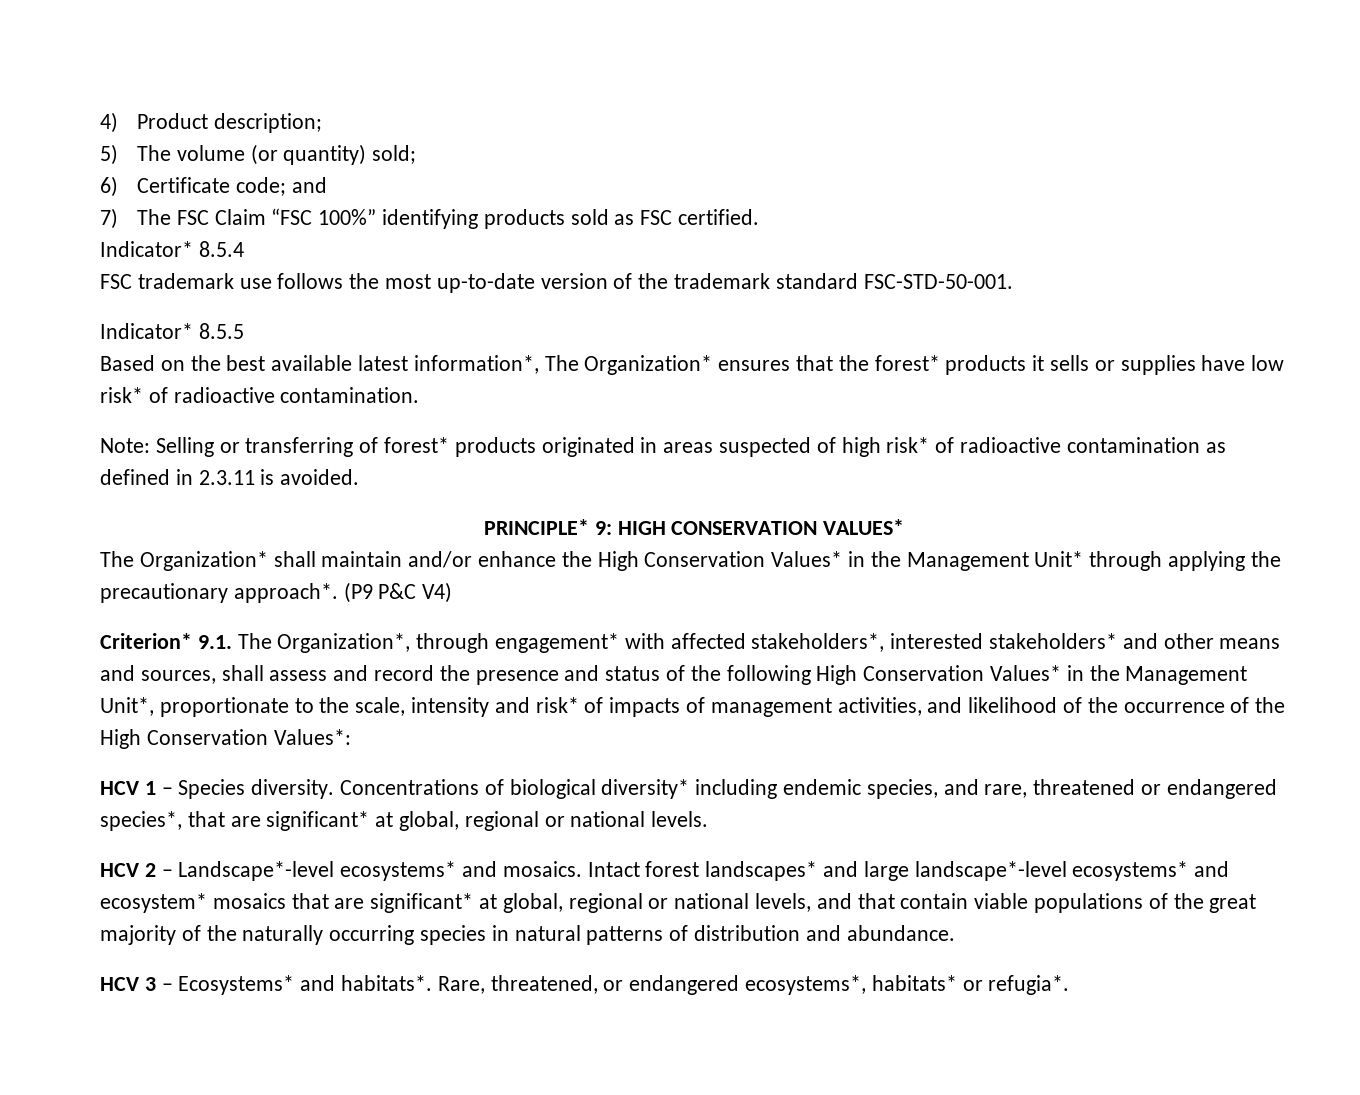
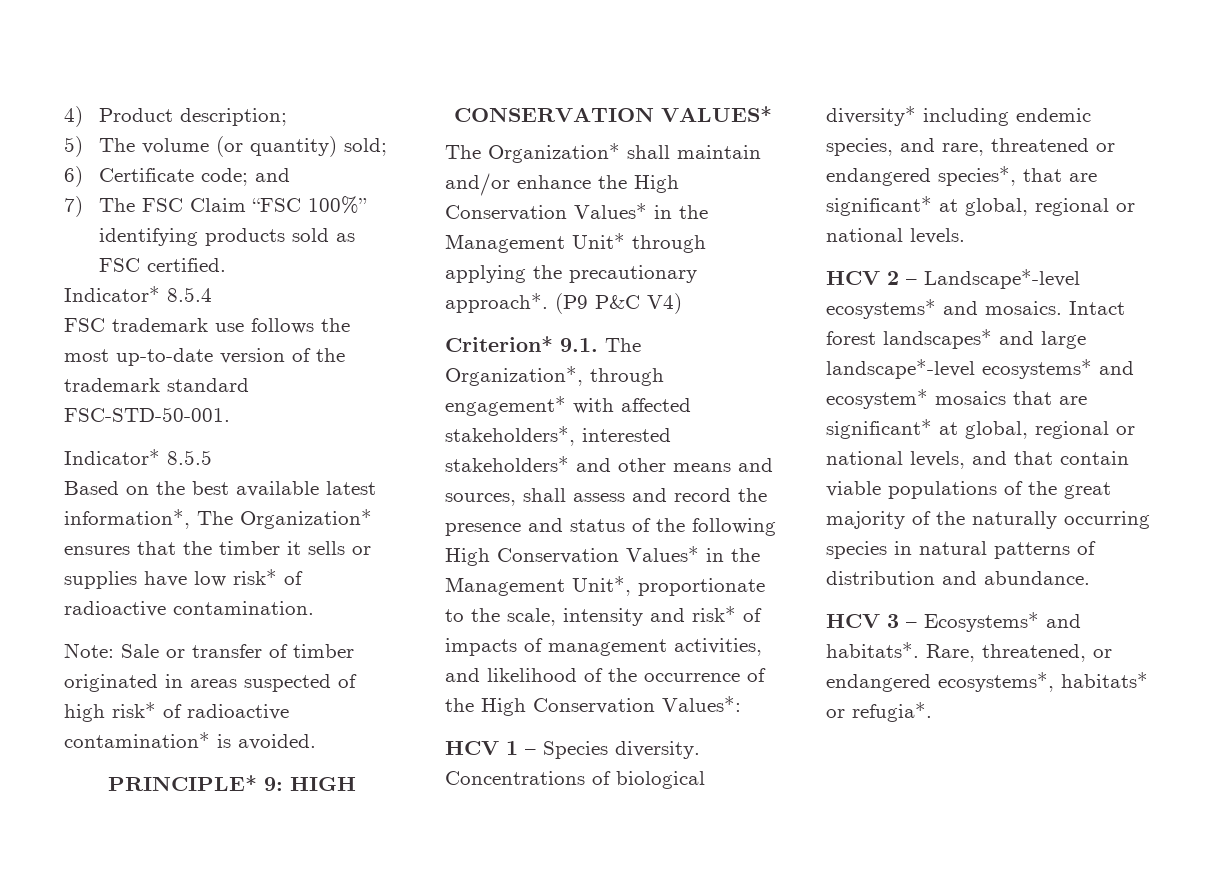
[874,355,1027,375] forest* products -> [219,541,280,555] timber
[155,437,536,457] Selling or transferring of forest* products -> [121,644,354,658] Sale or transfer of timber
[1066,437,1226,453] [100,469,255,485] contamination as defined in 2.3.11 -> [64,732,210,748] contamination*

